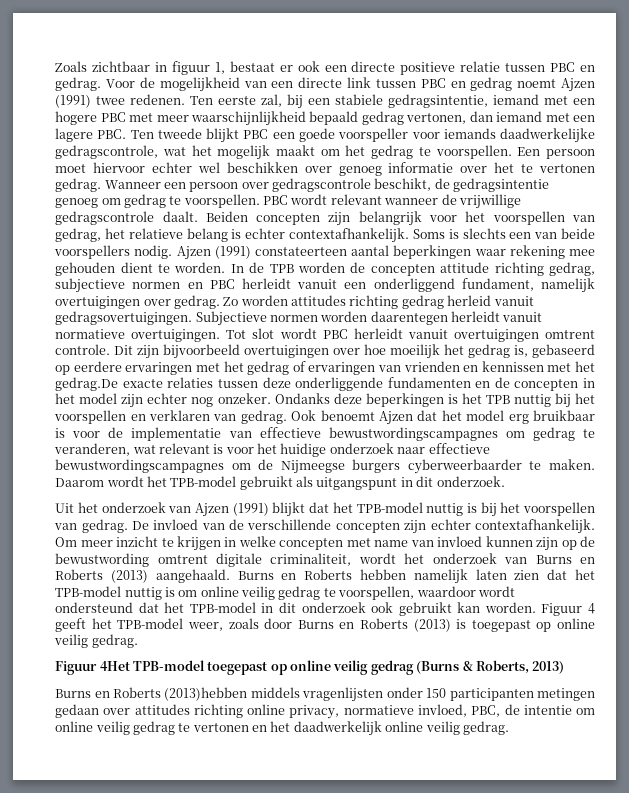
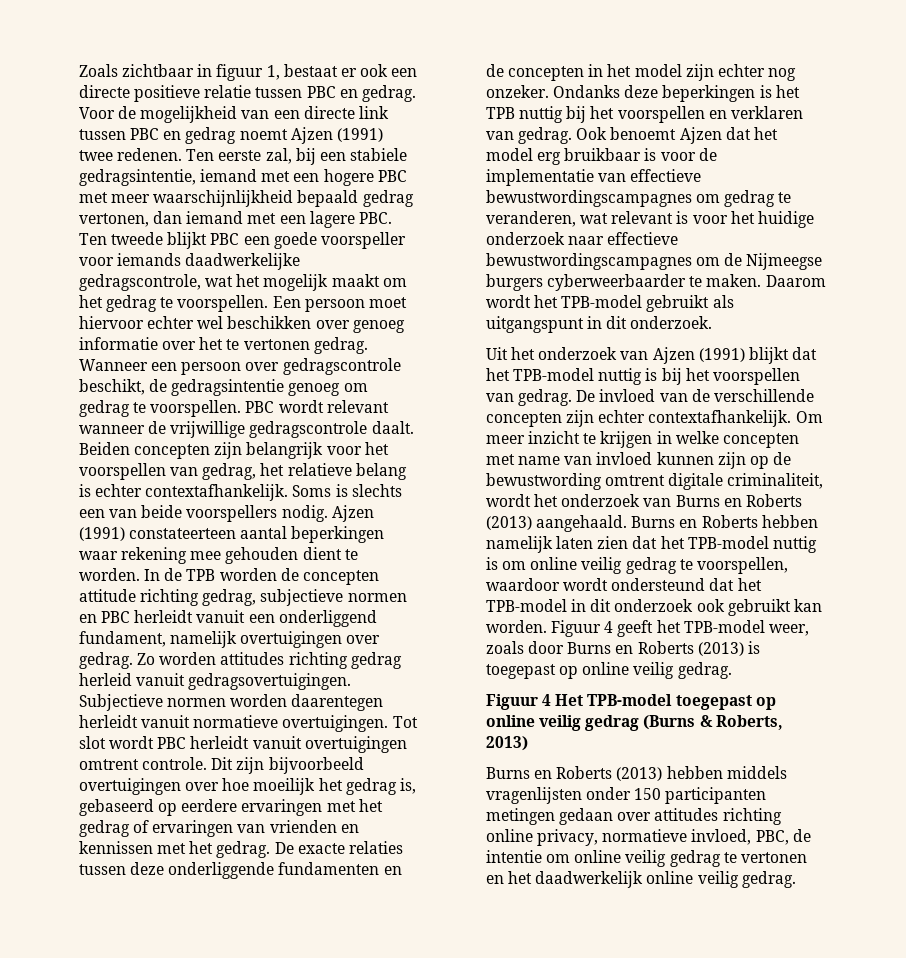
[55,377,119,391] gedrag.De -> [216,841,294,858] gedrag. De
[99,661,130,671] 4Het -> [541,694,584,706] 4 Het
[164,687,248,701] (2013)hebben -> [616,766,723,781] (2013) hebben

